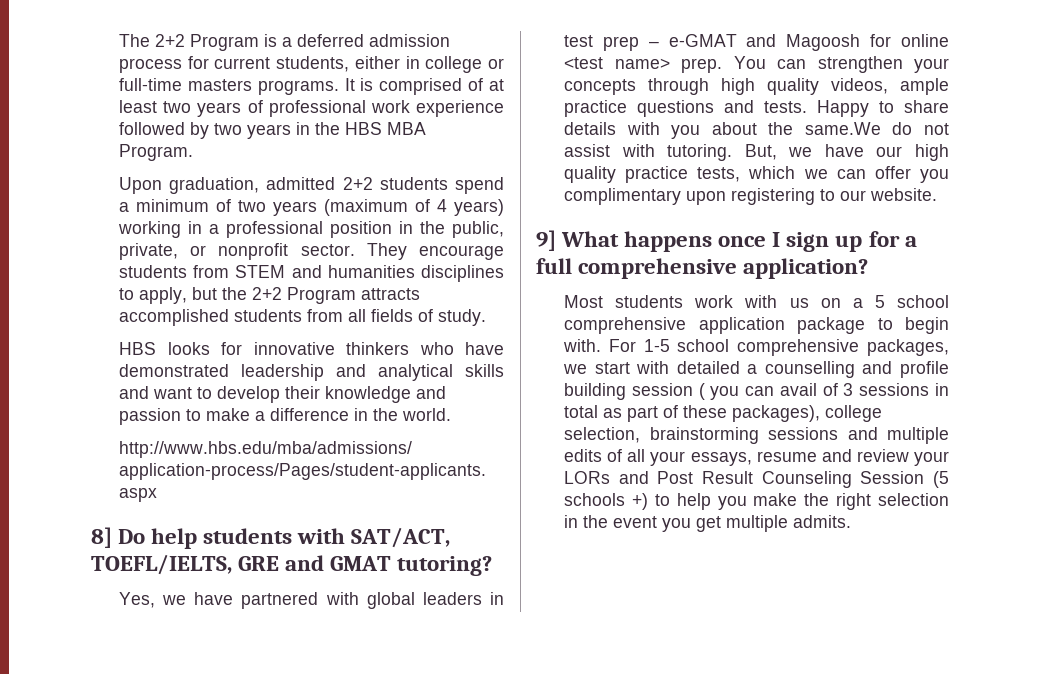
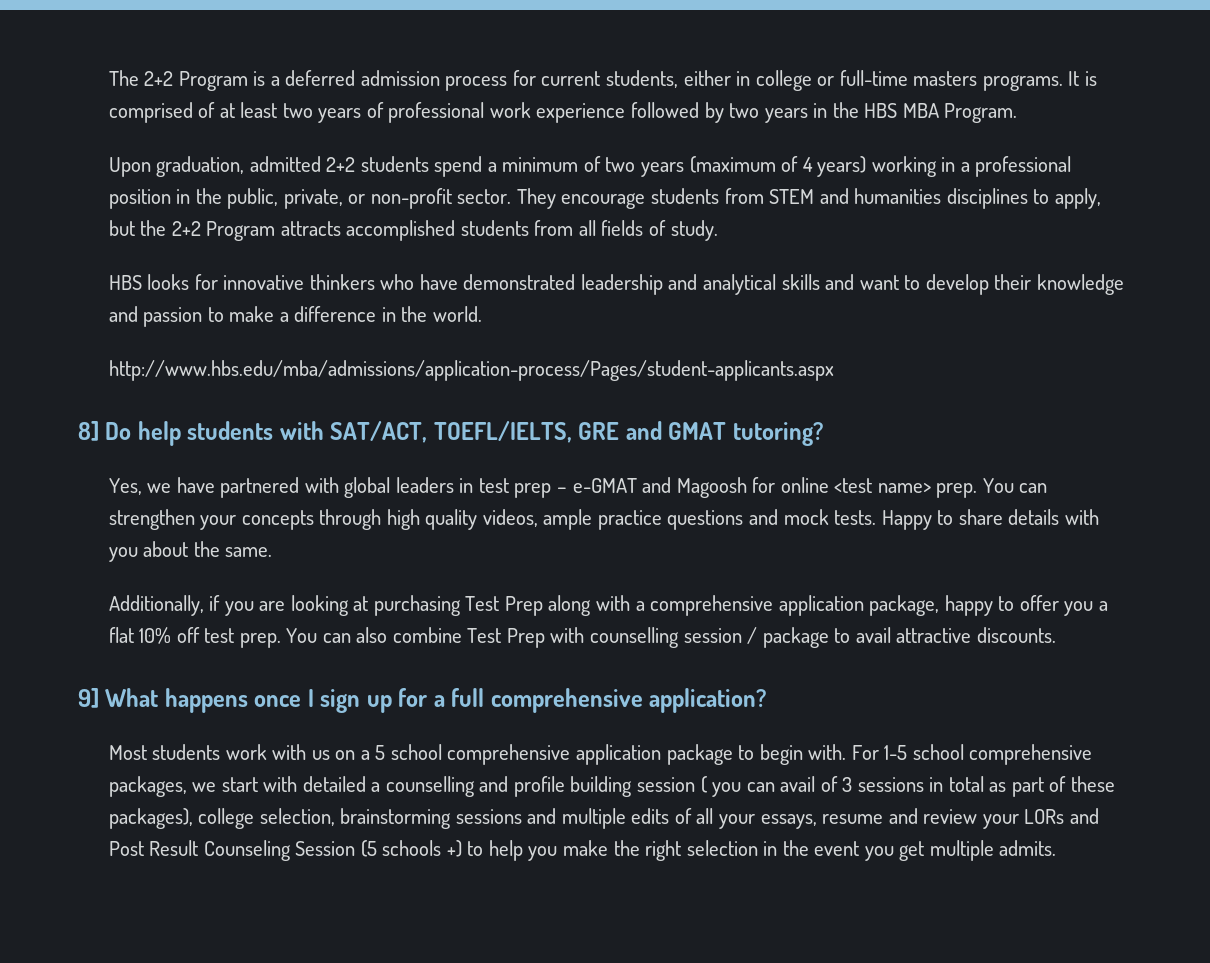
[218,243,289,260] nonprofit -> [370,188,452,209] non-profit
(755, 106) none -> [783,509,829,525] mock
[804,122,949,135] [564,144,949,161] [564,166,949,183] [564,188,938,205] same.We do not assist with tutoring. But, we have our high quality practice tests, which we can offer you complimentary upon registering to our website. -> [225,547,273,557] [108,595,1108,616] [108,627,1056,648] same. // Additionally, if you are looking at purchasing Test Prep along with a comprehensive application package, happy to offer you a flat 10% off test prep. You can also combine Test Prep with counselling session / package to avail attractive discounts.

